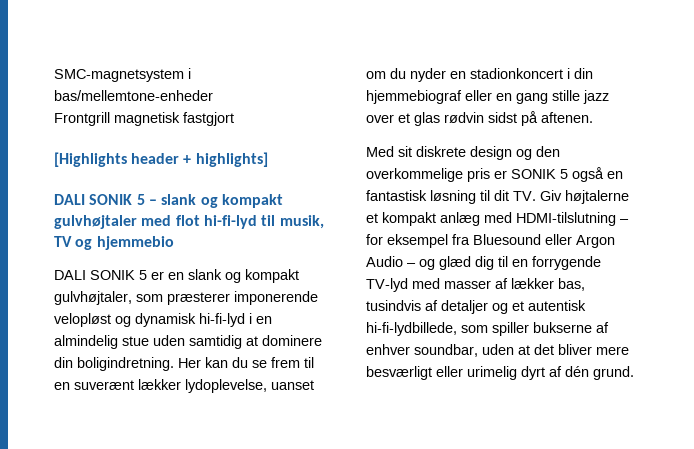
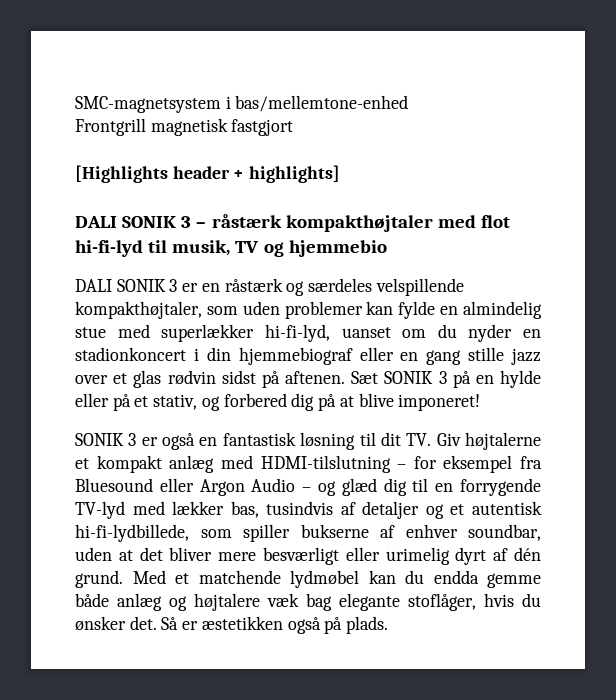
[54,90,213,101] bas/mellemtone-enheder -> [235,95,409,112] bas/mellemtone-enhed
[136,194,283,208] [54,215,137,229] 5 – slank og kompakt gulvhøjtaler -> [181,214,433,232] 3 – råstærk kompakthøjtaler
[139,270,147,280] 5 -> [169,279,178,292] 3
[188,269,299,283] [54,291,318,305] [54,313,272,327] [54,335,322,349] [54,357,314,371] [54,379,267,393] slank og kompakt gulvhøjtaler, som præsterer imponerende velopløst og dynamisk hi-fi-lyd i en almindelig stue uden samtidig at dominere din boligindretning. Her kan du se frem til en suverænt lækker lydoplevelse, -> [224,278,464,296] [75,301,542,319] [75,324,330,342] råstærk og særdeles velspillende kompakthøjtaler, som uden problemer kan fylde en almindelig stue med superlækker hi-fi-lyd,
[366,146,560,160] [366,168,568,182] // Med sit diskrete design og den overkommelige pris er SONIK 5 -> [351,370,542,388] [75,393,481,411] [75,433,158,446] Sæt SONIK 3 på en hylde eller på et stativ, og forbered dig på at blive imponeret! // SONIK 3 er
[444,278,508,289] masser af -> (165, 508) none
(634, 373) none -> [132,570,541,588] [75,593,541,611] [75,616,389,634] Med et matchende lydmøbel kan du endda gemme både anlæg og højtalere væk bag elegante stoflåger, hvis du ønsker det. Så er æstetikken også på plads.

